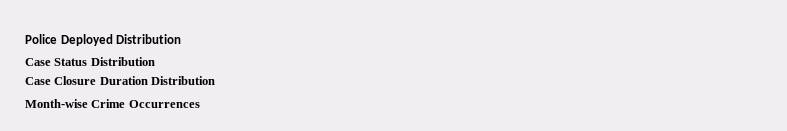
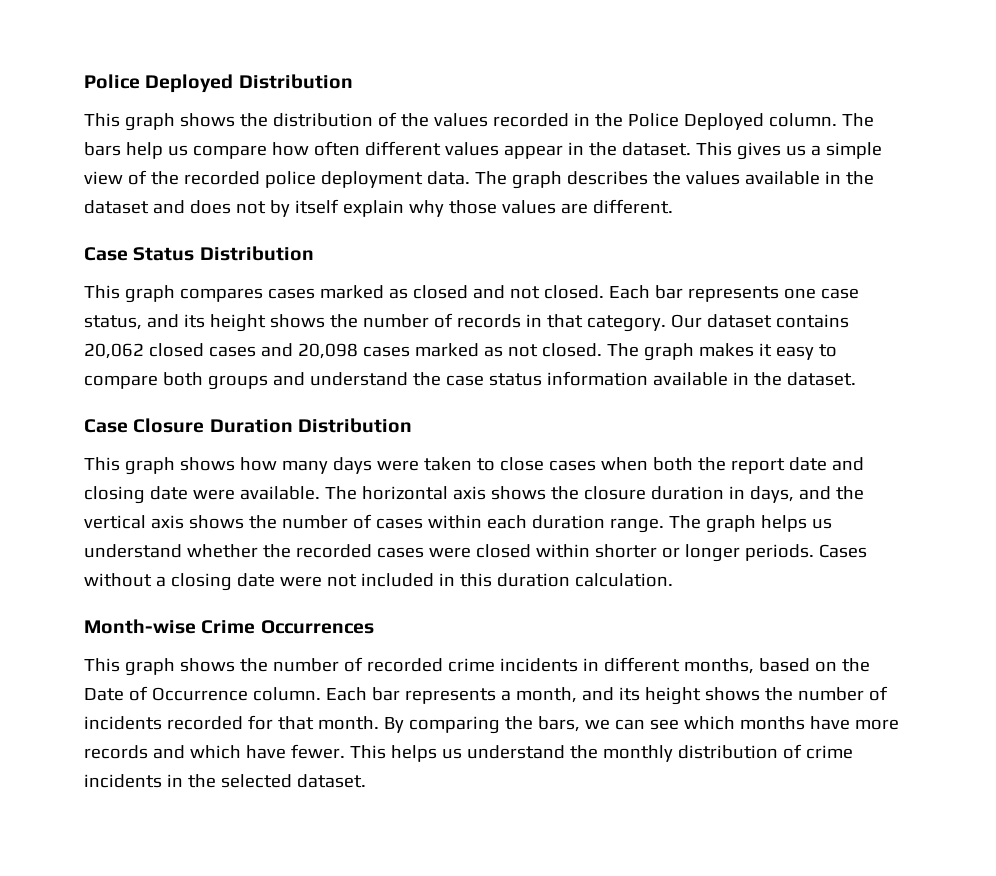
[25,57,155,66] [25,76,216,85] [25,99,200,108] Case Status Distribution // Case Closure Duration Distribution // Month-wise Crime Occurrences -> [84,112,874,131] [84,141,882,160] [84,170,874,189] [84,199,673,217] [84,246,314,261] [84,285,859,303] [84,313,849,332] [84,343,837,361] [84,371,856,390] [84,418,412,433] [84,457,864,475] [84,486,864,504] [84,514,832,533] [84,544,867,562] [84,573,673,591] [84,619,374,634] [84,657,870,676] [84,686,888,705] [84,715,899,734] [84,744,853,762] [84,774,366,788] This graph shows the distribution of the values recorded in the Police Deployed column. The bars help us compare how often different values appear in the dataset. This gives us a simple view of the recorded police deployment data. The graph describes the values available in the dataset and does not by itself explain why those values are different. // Case Status Distribution // This graph compares cases marked as closed and not closed. Each bar represents one case status, and its height shows the number of records in that category. Our dataset contains 20,062 closed cases and 20,098 cases marked as not closed. The graph makes it easy to compare both groups and understand the case status information available in the dataset. // Case Closure Duration Distribution // This graph shows how many days were taken to close cases when both the report date and closing date were available. The horizontal axis shows the closure duration in days, and the vertical axis shows the number of cases within each duration range. The graph helps us understand whether the recorded cases were closed within shorter or longer periods. Cases without a closing date were not included in this duration calculation. // Month-wise Crime Occurrences // This graph shows the number of recorded crime incidents in different months, based on the Date of Occurrence column. Each bar represents a month, and its height shows the number of incidents recorded for that month. By comparing the bars, we can see which months have more records and which have fewer. This helps us understand the monthly distribution of crime incidents in the selected dataset.

